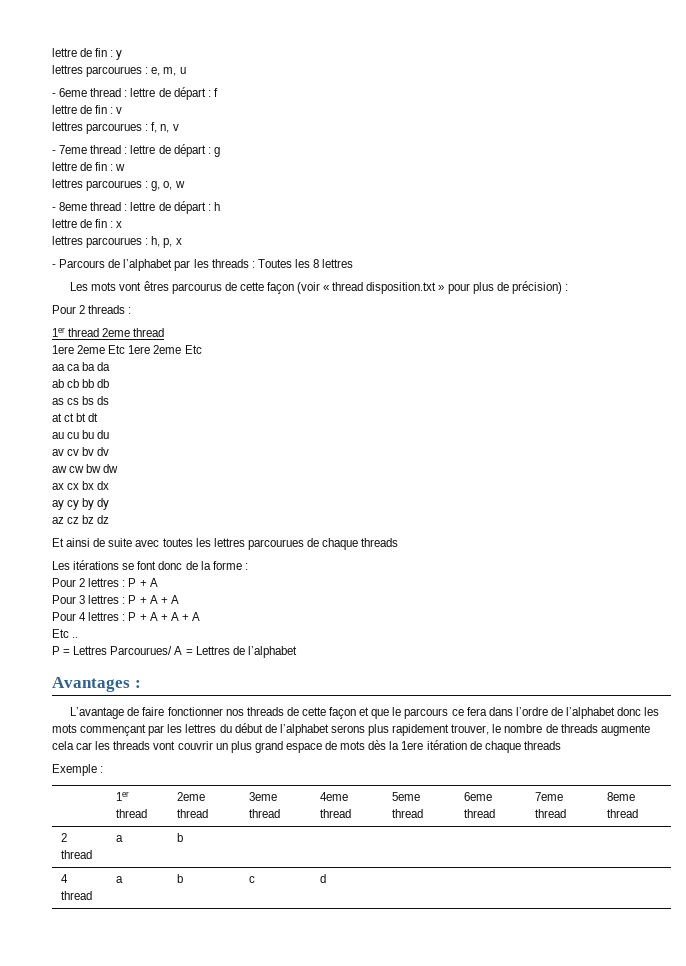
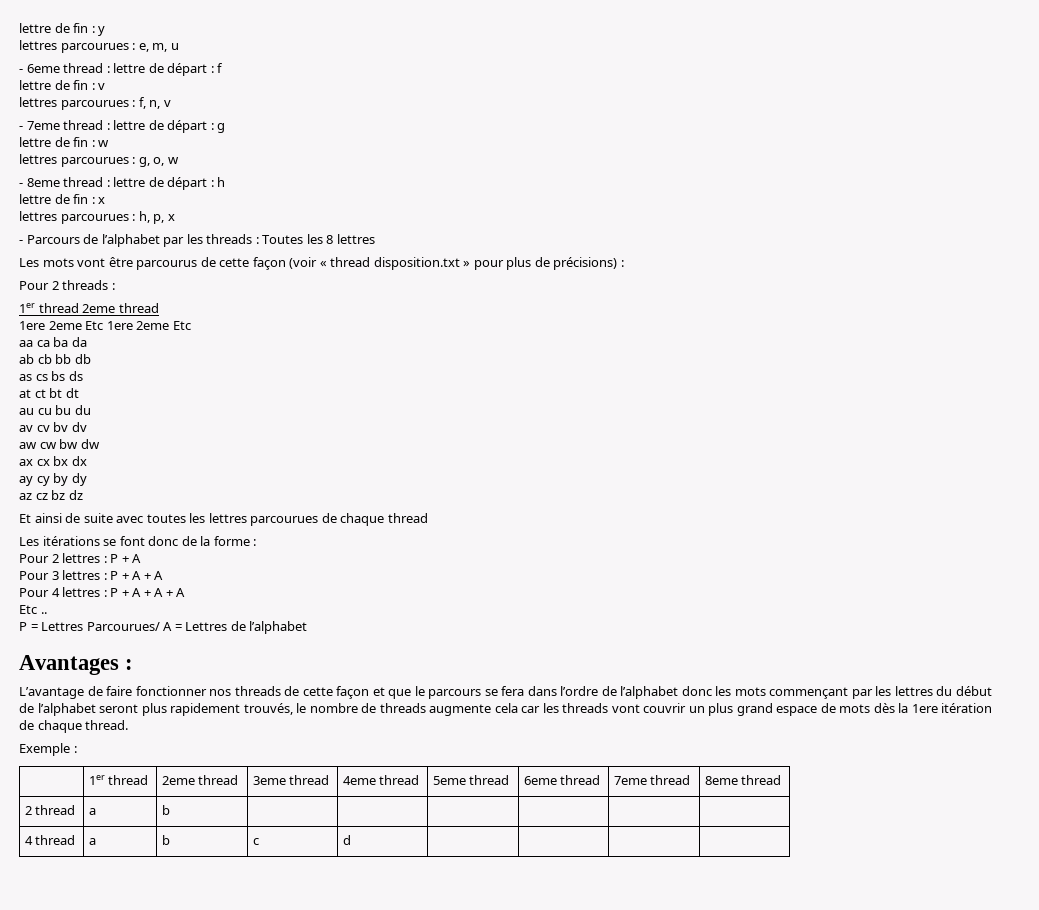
[143,281,169,291] êtres -> [108,257,133,267] être
[511,281,562,294] précision) -> [553,257,618,270] précisions)
[361,538,399,547] threads -> [387,513,428,523] thread
[451,709,464,716] ce -> [484,689,498,696] se
[330,725,365,733] serons -> [99,704,139,713] seront
[451,724,490,735] trouver, -> [243,703,293,715] trouvés,
[523,741,561,750] threads -> [85,720,129,730] thread.

